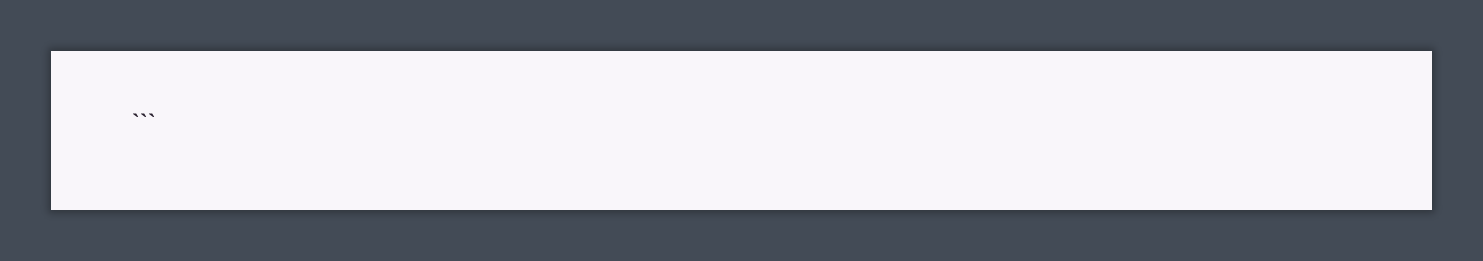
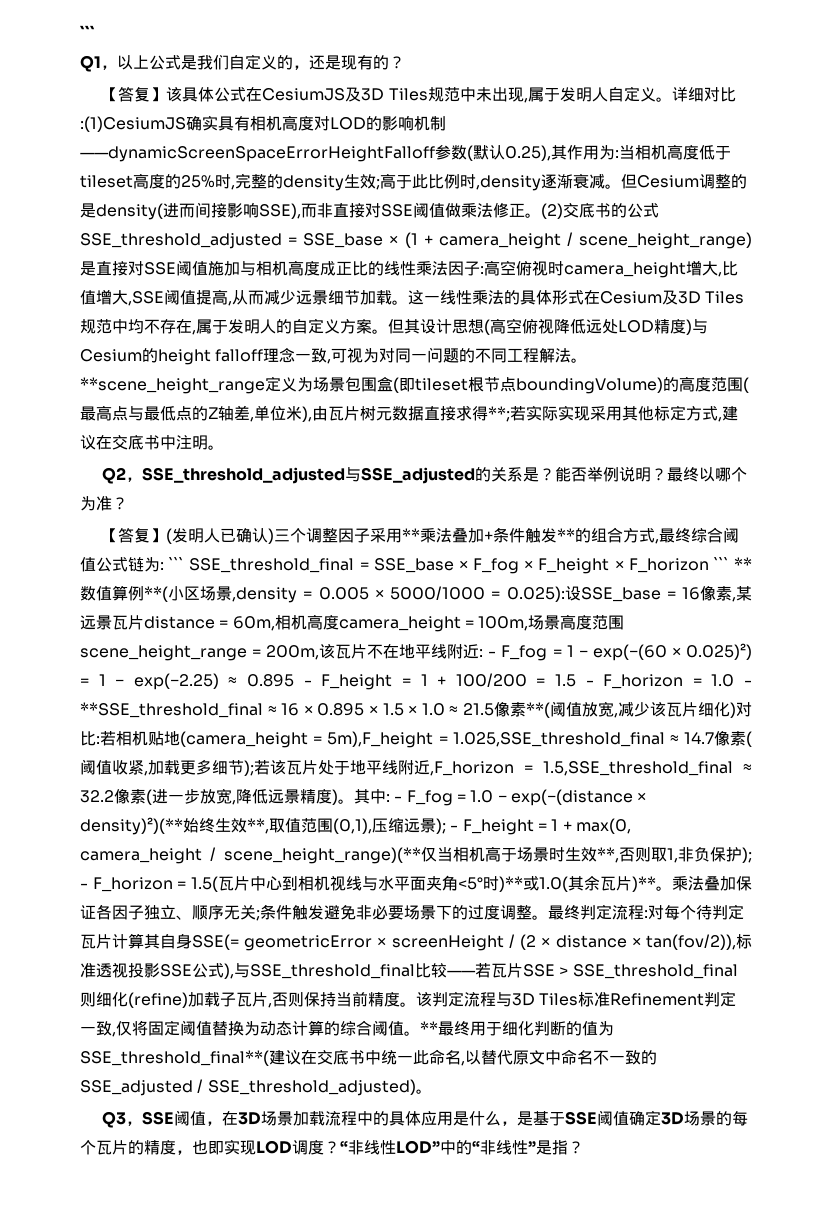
[132,113,156,130] ``` -> [80,25,95,39] [80,54,405,72] [102,86,736,103] [80,115,446,132] [80,144,731,162] [80,173,747,191] [80,202,659,220] [80,232,752,249] [80,260,738,278] [80,289,745,306] [80,318,708,335] [80,347,588,365] [80,376,749,394] [80,405,738,422] [80,435,224,450] [102,466,748,484] [80,496,128,511] [102,527,740,544] [80,557,752,574] [80,585,752,603] [80,614,625,632] [80,643,753,661] [80,673,752,690] [80,701,753,718] [80,731,752,748] [80,759,752,776] [80,788,647,806] [80,817,631,835] [80,846,752,864] [80,875,752,892] [80,904,744,921] [80,933,752,951] [80,962,738,979] [80,991,737,1008] [80,1020,614,1037] [80,1049,657,1066] [80,1079,432,1096] [102,1110,749,1128] [80,1139,584,1155] ``` // Q1，以上公式是我们自定义的，还是现有的？ // 【答复】该具体公式在CesiumJS及3D Tiles规范中未出现,属于发明人自定义。详细对比:(1)CesiumJS确实具有相机高度对LOD的影响机制——dynamicScreenSpaceErrorHeightFalloff参数(默认0.25),其作用为:当相机高度低于tileset高度的25%时,完整的density生效;高于此比例时,density逐渐衰减。但Cesium调整的是density(进而间接影响SSE),而非直接对SSE阈值做乘法修正。(2)交底书的公式SSE_threshold_adjusted = SSE_base × (1 + camera_height / scene_height_range)是直接对SSE阈值施加与相机高度成正比的线性乘法因子:高空俯视时camera_height增大,比值增大,SSE阈值提高,从而减少远景细节加载。这一线性乘法的具体形式在Cesium及3D Tiles规范中均不存在,属于发明人的自定义方案。但其设计思想(高空俯视降低远处LOD精度)与Cesium的height falloff理念一致,可视为对同一问题的不同工程解法。**scene_height_range定义为场景包围盒(即tileset根节点boundingVolume)的高度范围(最高点与最低点的Z轴差,单位米),由瓦片树元数据直接求得**;若实际实现采用其他标定方式,建议在交底书中注明。 // Q2，SSE_threshold_adjusted与SSE_adjusted的关系是？能否举例说明？最终以哪个为准？ // 【答复】(发明人已确认)三个调整因子采用**乘法叠加+条件触发**的组合方式,最终综合阈值公式链为: ``` SSE_threshold_final = SSE_base × F_fog × F_height × F_horizon ``` **数值算例**(小区场景,density = 0.005 × 5000/1000 = 0.025):设SSE_base = 16像素,某远景瓦片distance = 60m,相机高度camera_height = 100m,场景高度范围scene_height_range = 200m,该瓦片不在地平线附近: - F_fog = 1 − exp(−(60 × 0.025)²) = 1 − exp(−2.25) ≈ 0.895 - F_height = 1 + 100/200 = 1.5 - F_horizon = 1.0 - **SSE_threshold_final ≈ 16 × 0.895 × 1.5 × 1.0 ≈ 21.5像素**(阈值放宽,减少该瓦片细化)对比:若相机贴地(camera_height = 5m),F_height = 1.025,SSE_threshold_final ≈ 14.7像素(阈值收紧,加载更多细节);若该瓦片处于地平线附近,F_horizon = 1.5,SSE_threshold_final ≈ 32.2像素(进一步放宽,降低远景精度)。其中: - F_fog = 1.0 − exp(−(distance × density)²)(**始终生效**,取值范围(0,1),压缩远景); - F_height = 1 + max(0, camera_height / scene_height_range)(**仅当相机高于场景时生效**,否则取1,非负保护); - F_horizon = 1.5(瓦片中心到相机视线与水平面夹角<5°时)**或1.0(其余瓦片)**。乘法叠加保证各因子独立、顺序无关;条件触发避免非必要场景下的过度调整。最终判定流程:对每个待判定瓦片计算其自身SSE(= geometricError × screenHeight / (2 × distance × tan(fov/2)),标准透视投影SSE公式),与SSE_threshold_final比较——若瓦片SSE > SSE_threshold_final则细化(refine)加载子瓦片,否则保持当前精度。该判定流程与3D Tiles标准Refinement判定一致,仅将固定阈值替换为动态计算的综合阈值。**最终用于细化判断的值为SSE_threshold_final**(建议在交底书中统一此命名,以替代原文中命名不一致的SSE_adjusted / SSE_threshold_adjusted)。 // Q3，SSE阈值，在3D场景加载流程中的具体应用是什么，是基于SSE阈值确定3D场景的每个瓦片的精度，也即实现LOD调度？“非线性LOD”中的“非线性”是指？

